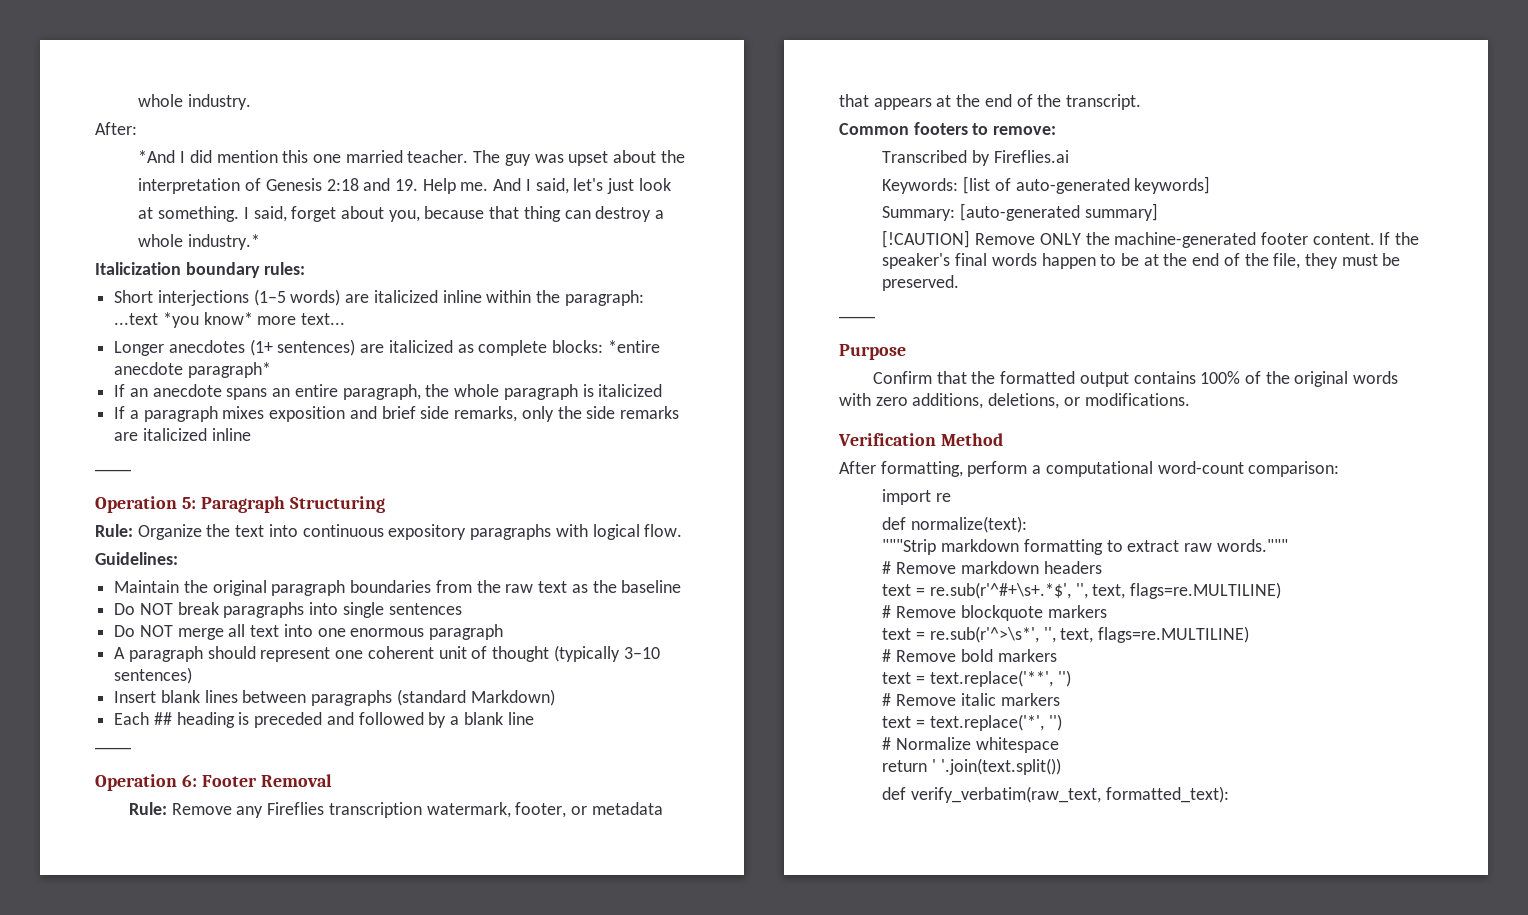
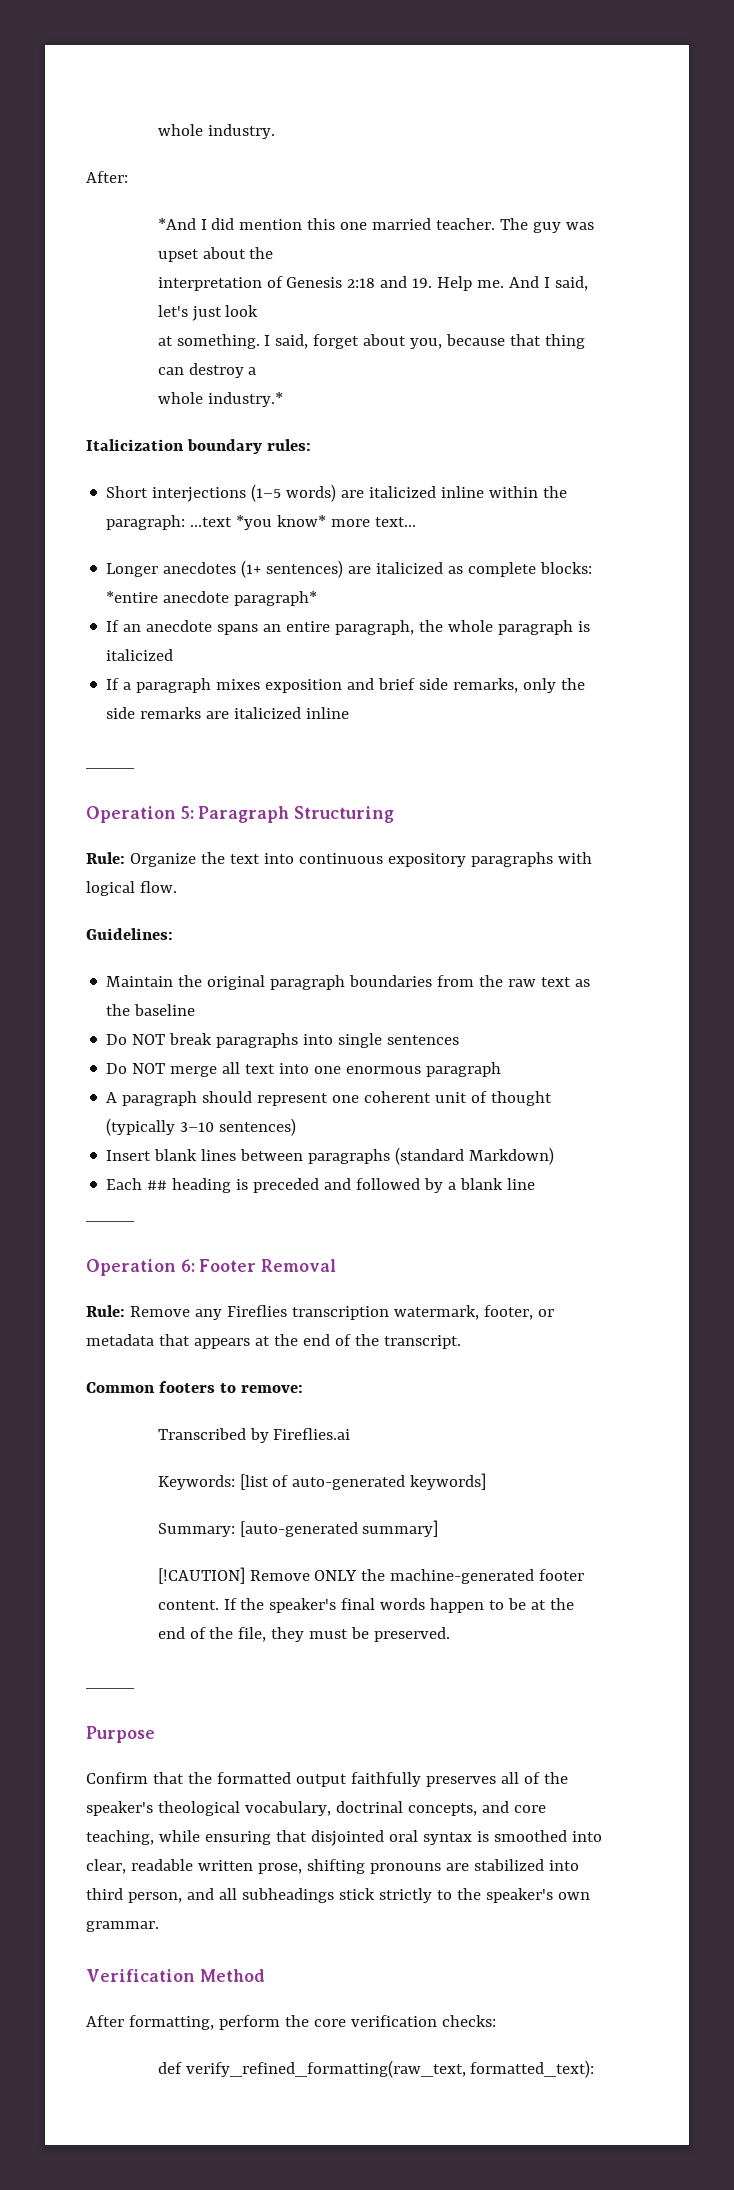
[1133,371,1399,387] [839,393,1190,409] contains 100% of the original words with zero additions, deletions, or modifications. -> [350,1772,568,1787] [86,1801,546,1816] [86,1830,602,1846] [86,1859,579,1874] [86,1888,590,1903] [86,1921,159,1932] faithfully preserves all of the speaker's theological vocabulary, doctrinal concepts, and core teaching, while ensuring that disjointed oral syntax is smoothed into clear, readable written prose, shifting pronouns are stabilized into third person, and all subheadings stick strictly to the speaker's own grammar.
[1032,461,1340,477] [882,489,952,505] [882,516,1028,533] [882,539,1288,555] [882,561,1102,574] [882,582,1281,599] [882,605,1107,621] [882,626,1249,643] [882,649,1057,662] [882,670,1071,687] [882,693,1060,706] [882,714,1062,731] [882,737,1059,753] [882,758,1061,775] [882,786,1102,803] a computational word-count comparison: // import re // def normalize(text): // """Strip markdown formatting to extract raw words.""" // # Remove markdown headers // text = re.sub(r'^#+\s+.*$', '', text, flags=re.MULTILINE) // # Remove blockquote markers // text = re.sub(r'^>\s*', '', text, flags=re.MULTILINE) // # Remove bold markers // text = text.replace('**', '') // # Remove italic markers // text = text.replace('*', '') // # Normalize whitespace // return ' '.join(text.split()) // def verify_verbatim(raw_text, -> [284,2015,496,2027] [157,2060,466,2078] the core verification checks: // def verify_refined_formatting(raw_text,

